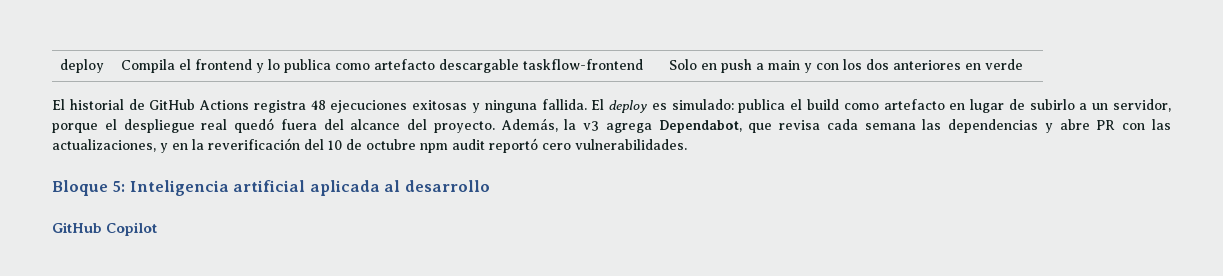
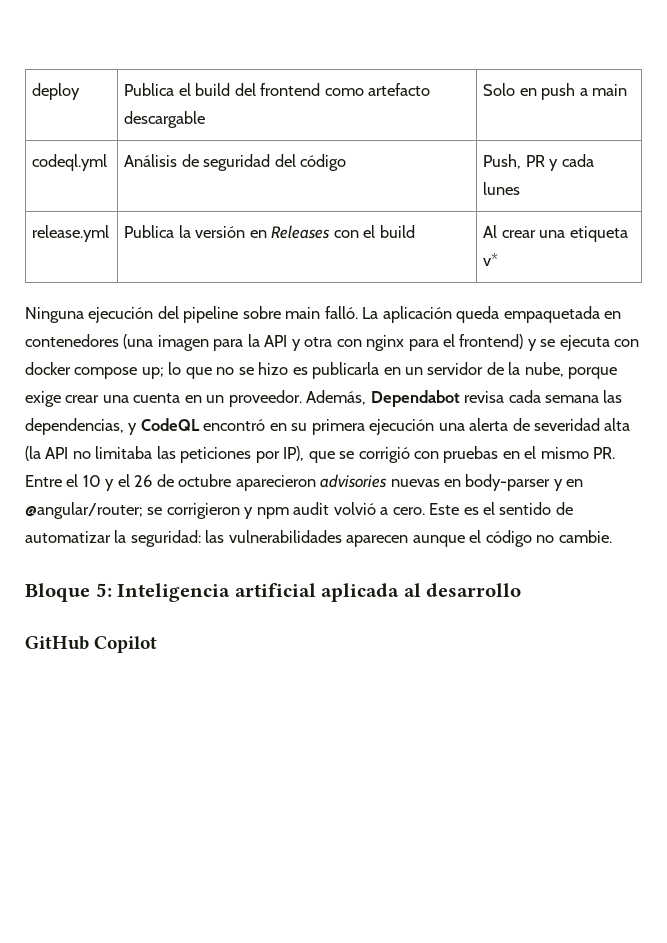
[121,59,332,73] Compila el frontend y lo publica -> [124,83,321,96] Publica el build del frontend
[523,59,644,70] taskflow-frontend -> (206, 119) none
[804,59,1024,73] [52,99,1172,113] [52,118,1171,133] [52,138,687,153] y con los dos anteriores en verde // El historial de GitHub Actions registra 48 ejecuciones exitosas y ninguna fallida. El deploy es simulado: publica el build como artefacto en lugar de subirlo a un servidor, porque el despliegue real quedó fuera del alcance del proyecto. Además, la v3 agrega Dependabot, que revisa cada semana las dependencias y abre PR con las actualizaciones, y en la reverificación del 10 de octubre npm audit reportó cero vulnerabilidades. -> [32,154,108,171] [124,154,347,171] [483,154,594,171] [483,182,521,195] [32,225,110,242] [124,225,415,239] [483,225,628,242] [483,253,499,266] [25,306,622,323] [25,334,640,351] [25,362,618,379] [25,390,623,407] [25,418,631,435] [25,446,616,463] [25,474,584,491] [25,502,573,519] [25,530,612,547] // codeql.yml | Análisis de seguridad del código | Push, PR y cada lunes // release.yml | Publica la versión en Releases con el build | Al crear una etiqueta v* // Ninguna ejecución del pipeline sobre main falló. La aplicación queda empaquetada en contenedores (una imagen para la API y otra con nginx para el frontend) y se ejecuta con docker compose up; lo que no se hizo es publicarla en un servidor de la nube, porque exige crear una cuenta en un proveedor. Además, Dependabot revisa cada semana las dependencias, y CodeQL encontró en su primera ejecución una alerta de severidad alta (la API no limitaba las peticiones por IP), que se corrigió con pruebas en el mismo PR. Entre el 10 y el 26 de octubre aparecieron advisories nuevas en body-parser y en @angular/router; se corrigieron y npm audit volvió a cero. Este es el sentido de automatizar la seguridad: las vulnerabilidades aparecen aunque el código no cambie.

